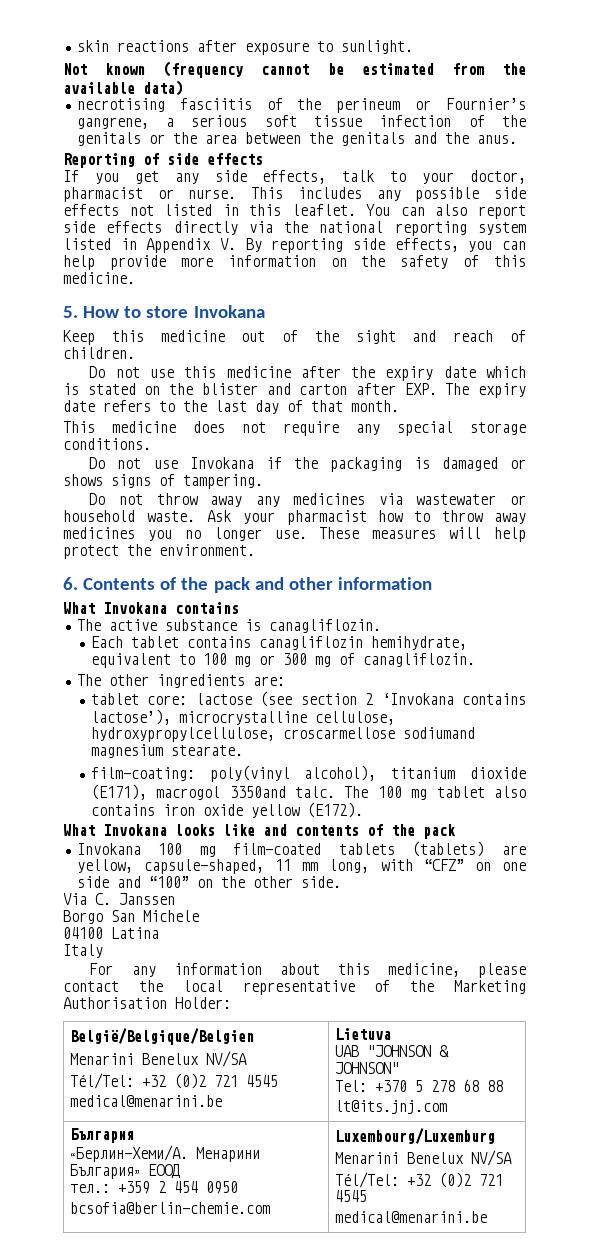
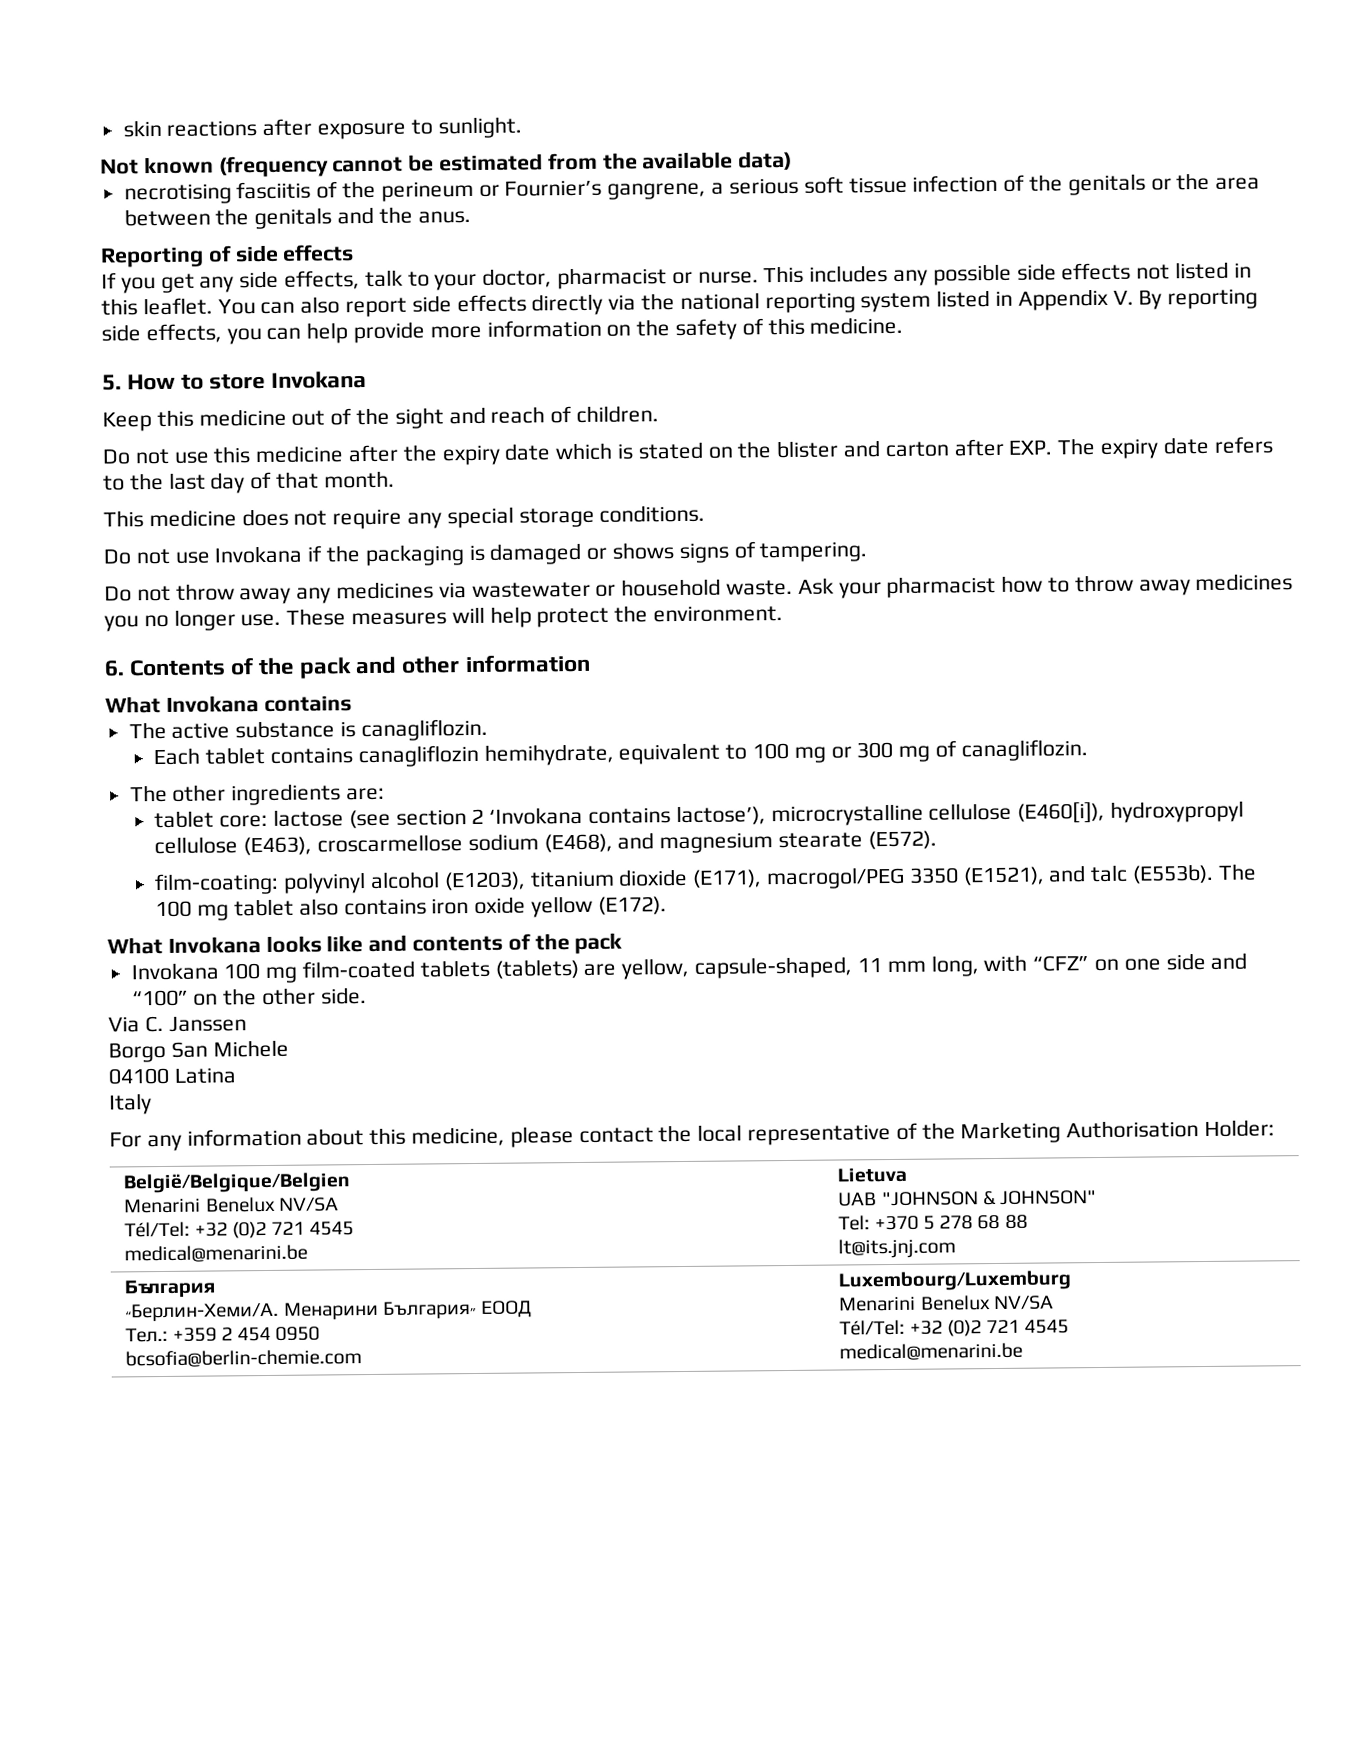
[314,711,395,725] [90,727,475,742] [90,744,243,758] [90,765,526,782] [90,784,336,800] cellulose, hydroxypropylcellulose, croscarmellose sodiumand magnesium stearate. // film-coating: poly(vinyl alcohol), titanium dioxide (E171), macrogol 3350and talc. -> [928,800,1244,824] [154,830,937,856] [154,863,1214,896] cellulose (E460[i]), hydroxypropyl cellulose (E463), croscarmellose sodium (E468), and magnesium stearate (E572). // film-coating: polyvinyl alcohol (E1203), titanium dioxide (E171), macrogol/PEG 3350 (E1521), and talc (E553b).
[70,1184,111,1193] тел.: -> [125,1327,169,1343] Тел.:

